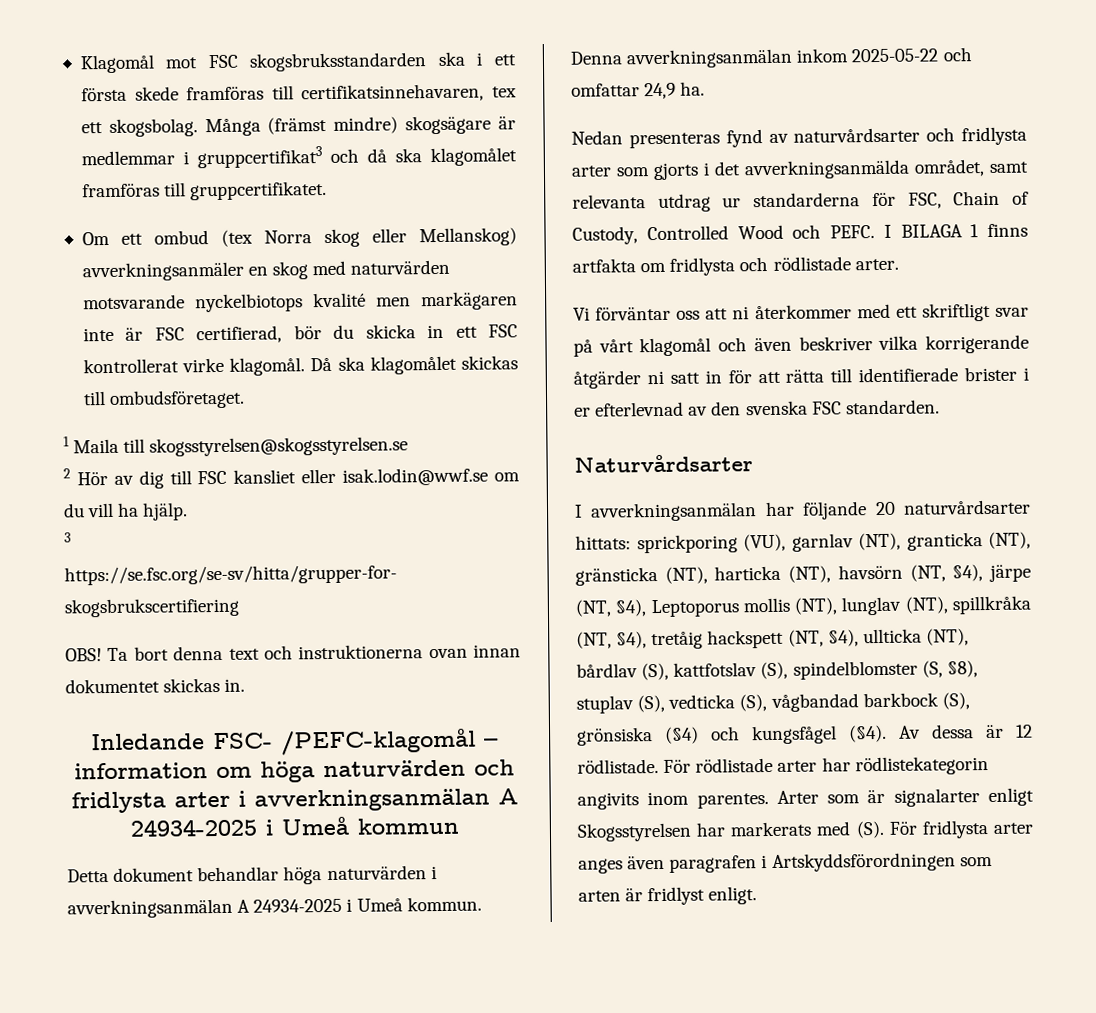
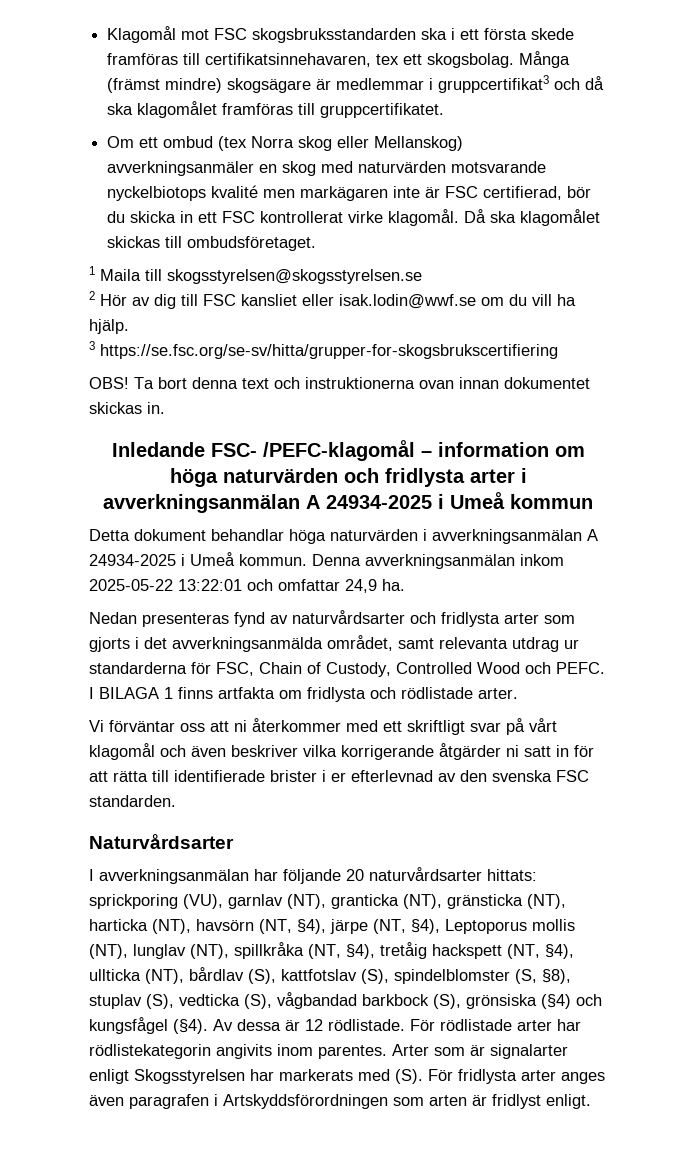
(939, 55) none -> [178,579,242,591] 13:22:01

